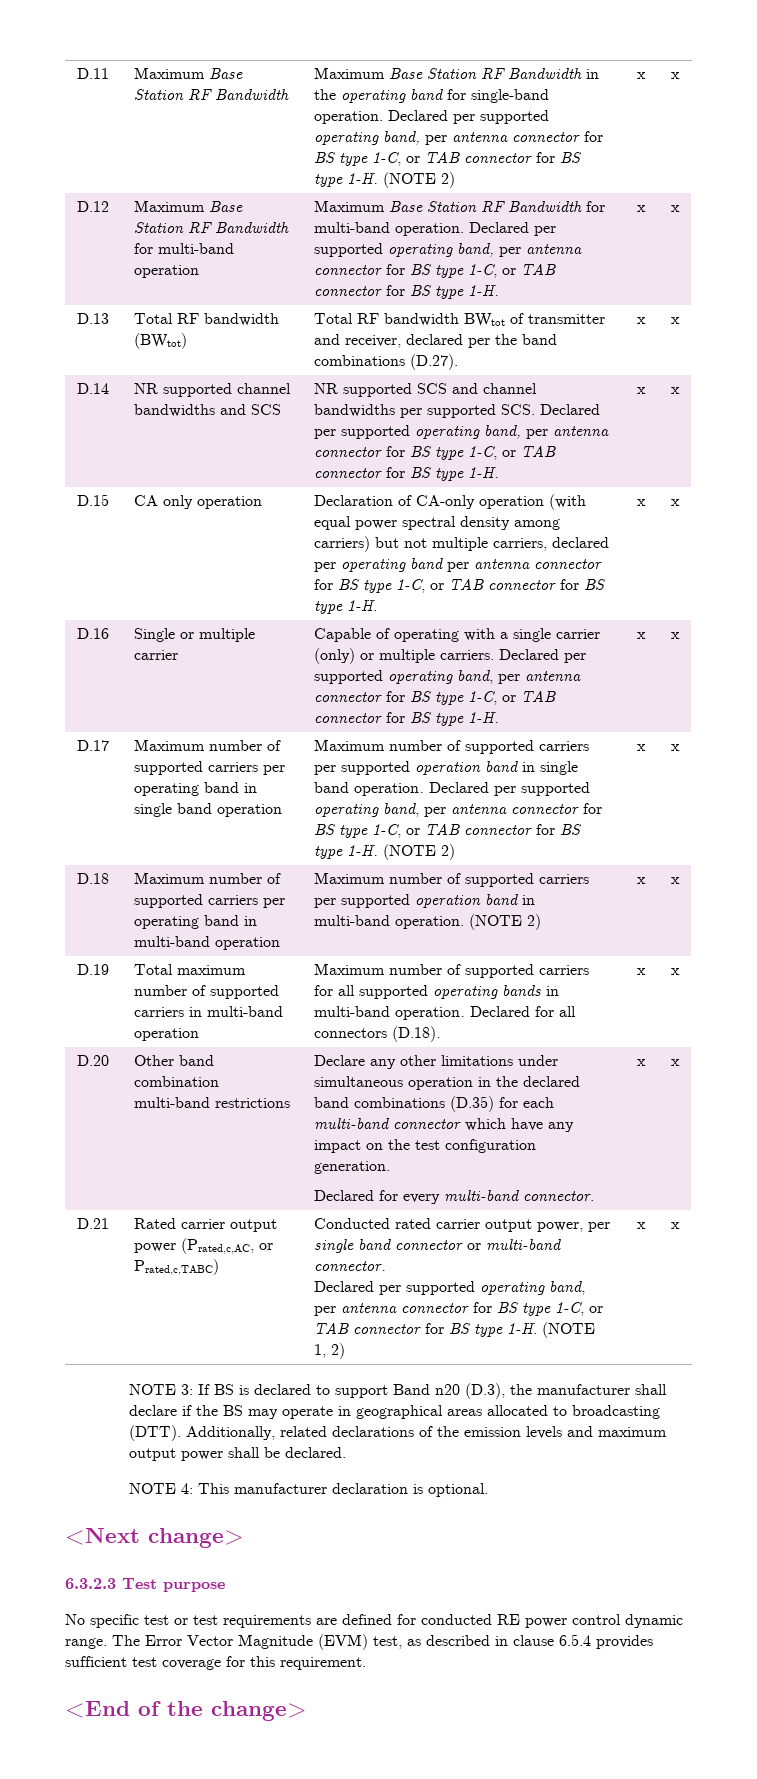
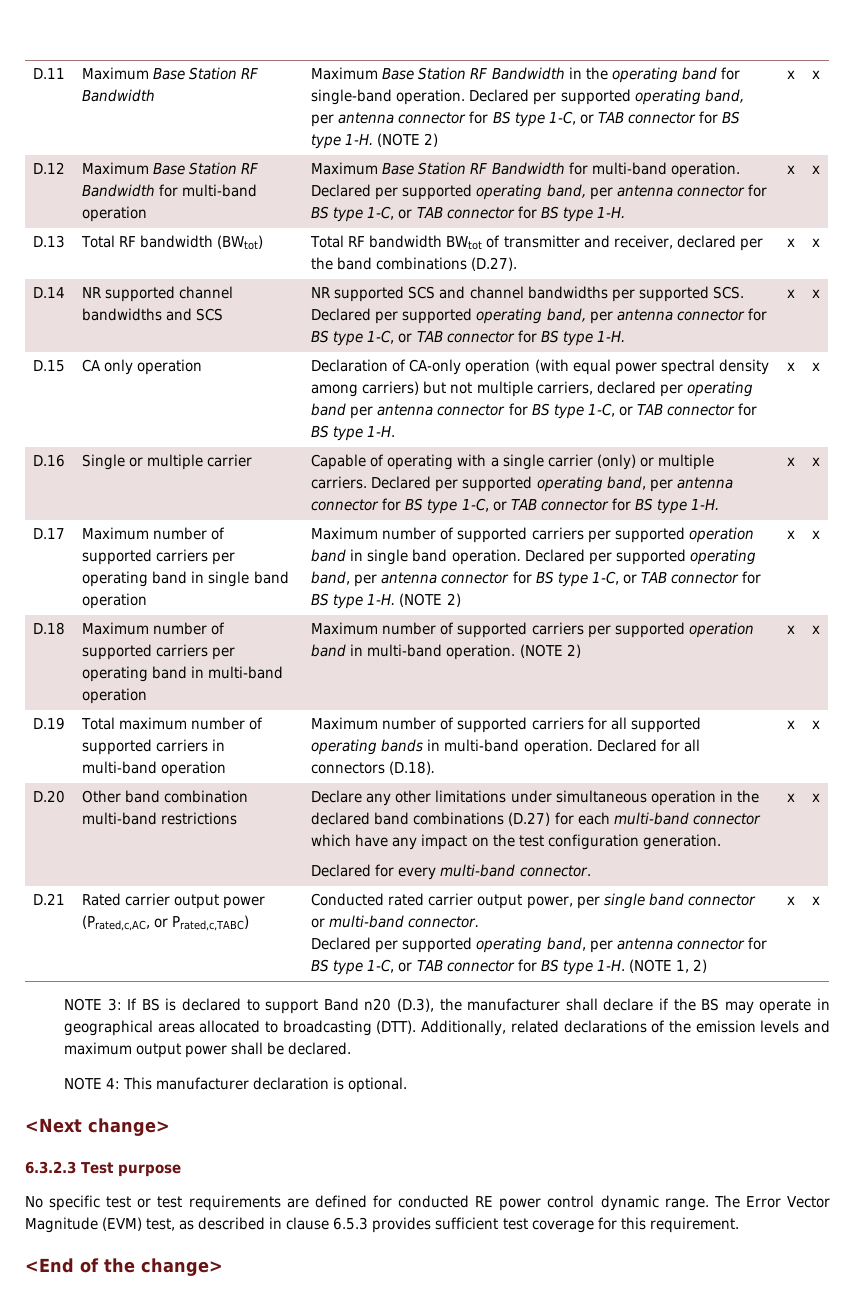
[450,1096,495,1112] (D.35) -> [508,812,551,826] (D.27)
[559,1634,591,1646] 6.5.4 -> [333,1217,369,1230] 6.5.3

